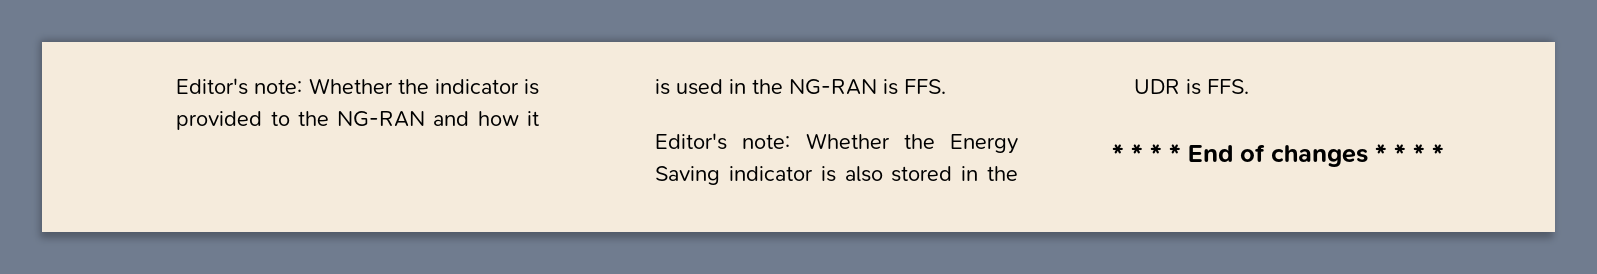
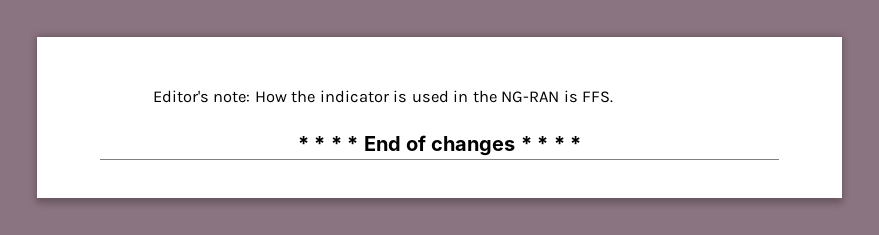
[176,78,393,95] Editor's note: Whether -> [153,90,287,103] Editor's note: How
[176,111,539,130] [655,79,671,95] provided to the NG-RAN and how it is -> (408, 96) none
[655,133,1018,154] [655,166,1018,185] [1134,79,1250,95] // Editor's note: Whether the Energy Saving indicator is also stored in the UDR is FFS. -> (614, 97) none

